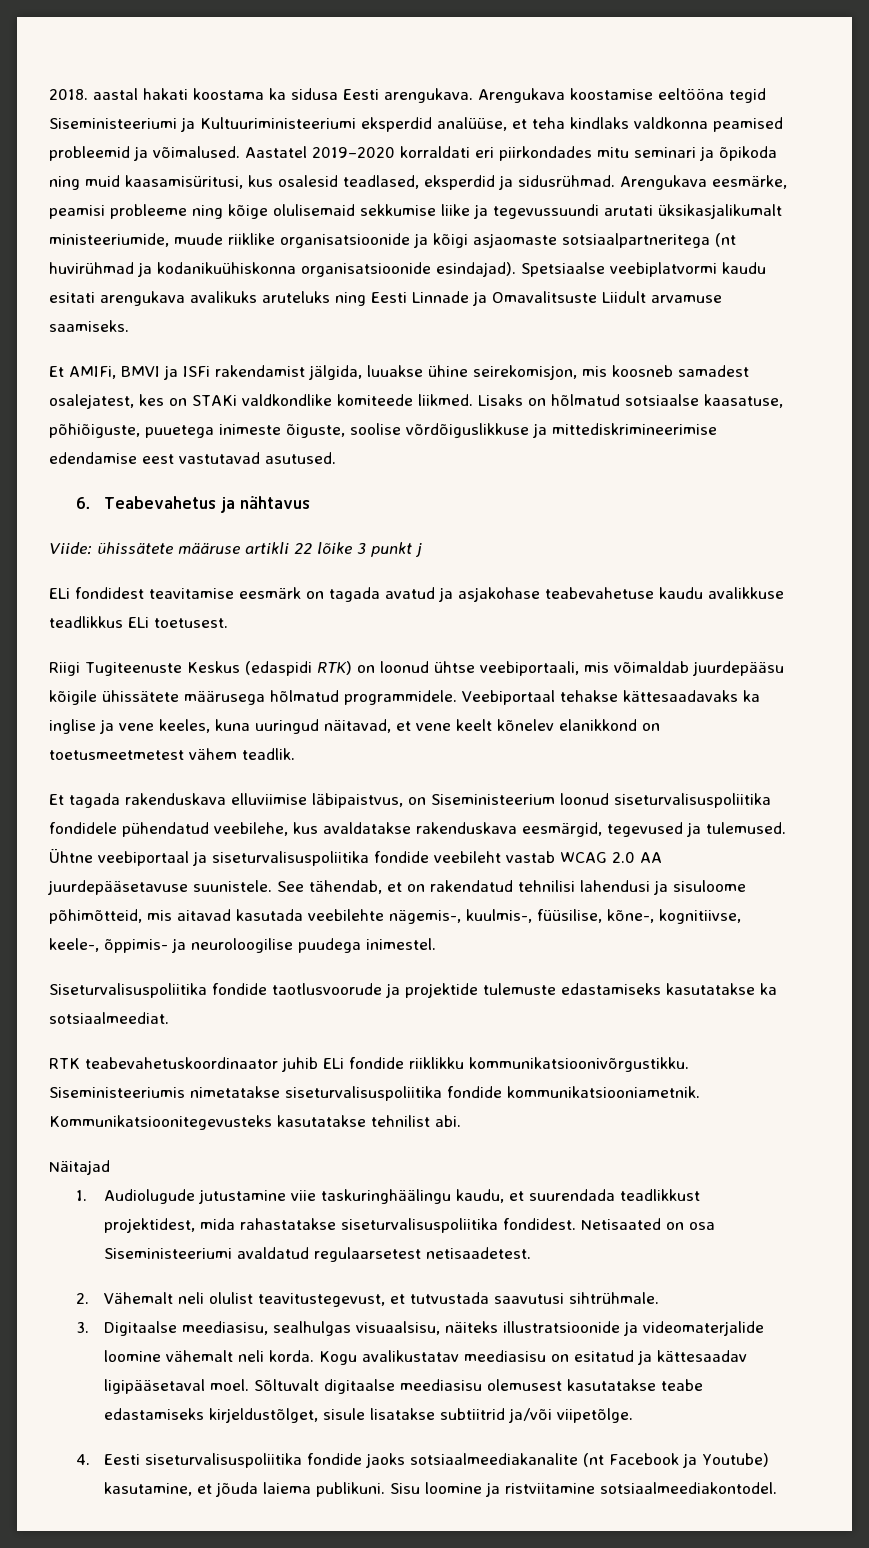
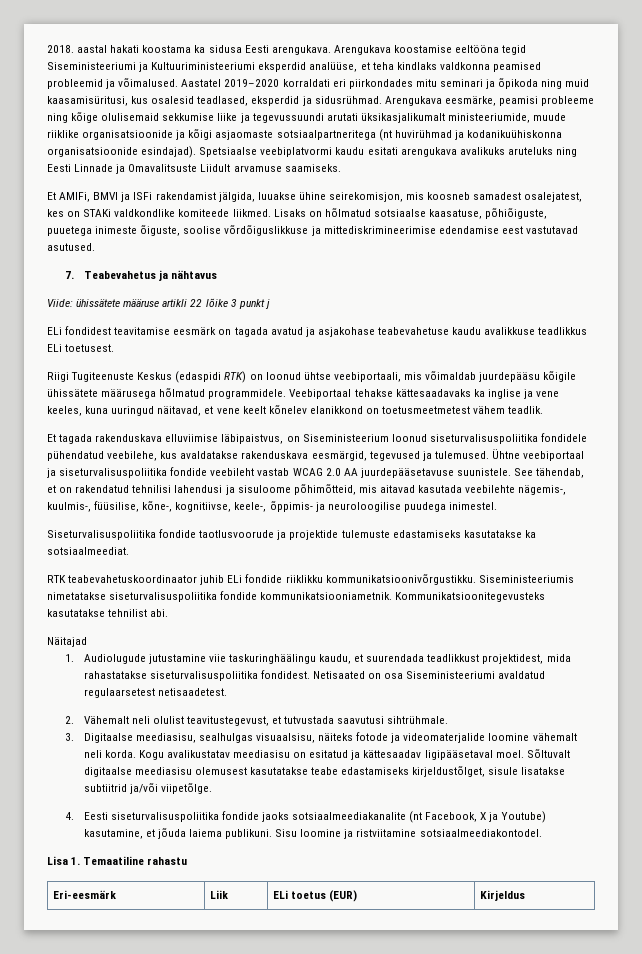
[76,497,92,509] 6. -> [65,271,75,279] 7.
[502,1321,620,1333] illustratsioonide -> [356,732,389,741] fotode
[608,1453,679,1465] Facebook -> [425,812,487,822] Facebook, X
(777, 1488) none -> [47,856,188,865] [52,890,116,899] [209,890,228,899] [272,890,357,902] [479,890,525,901] // Lisa 1. Temaatiline rahastu // Eri-eesmärk | Liik | ELi toetus (EUR) | Kirjeldus

